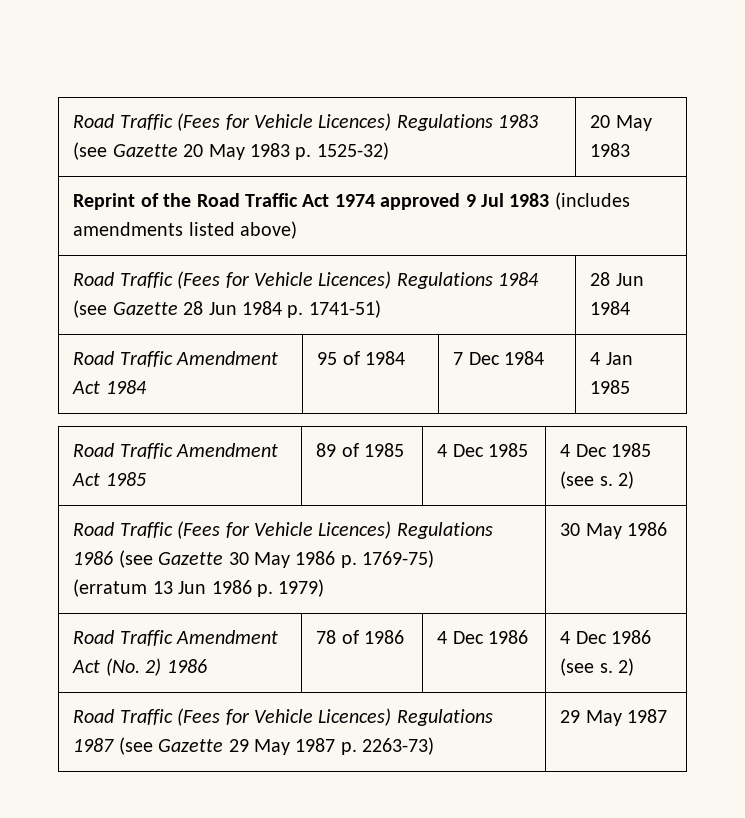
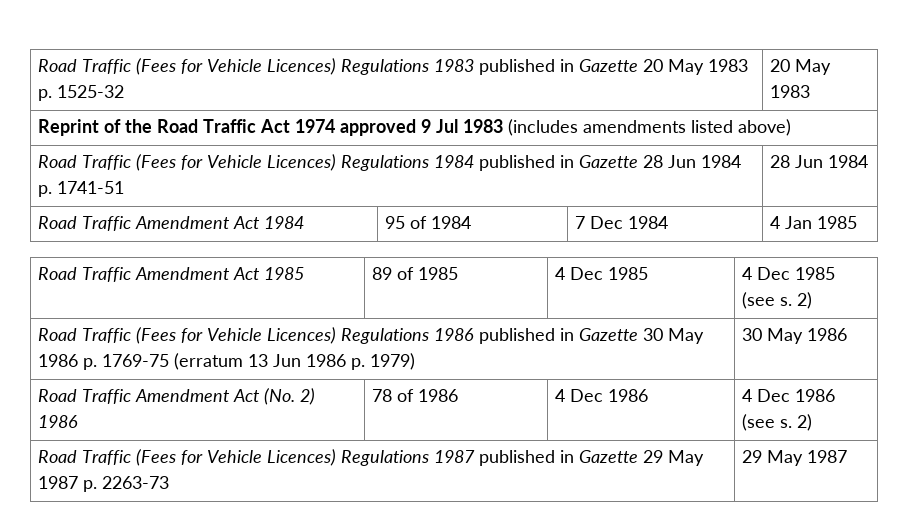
[73,142,108,160] (see -> [478,59,574,75] published in
[316,142,389,160] 1525-32) -> [56,85,124,98] 1525-32
[73,300,108,318] (see -> [478,155,574,171] published in
[308,300,381,318] 1741-51) -> [56,181,124,194] 1741-51
[118,550,153,568] (see -> [478,328,574,344] published in
[362,550,435,568] 1769-75) // -> [101,354,169,367] 1769-75
[118,737,153,755] (see -> [478,450,574,466] published in
[362,737,435,755] 2263-73) -> [101,476,169,489] 2263-73

